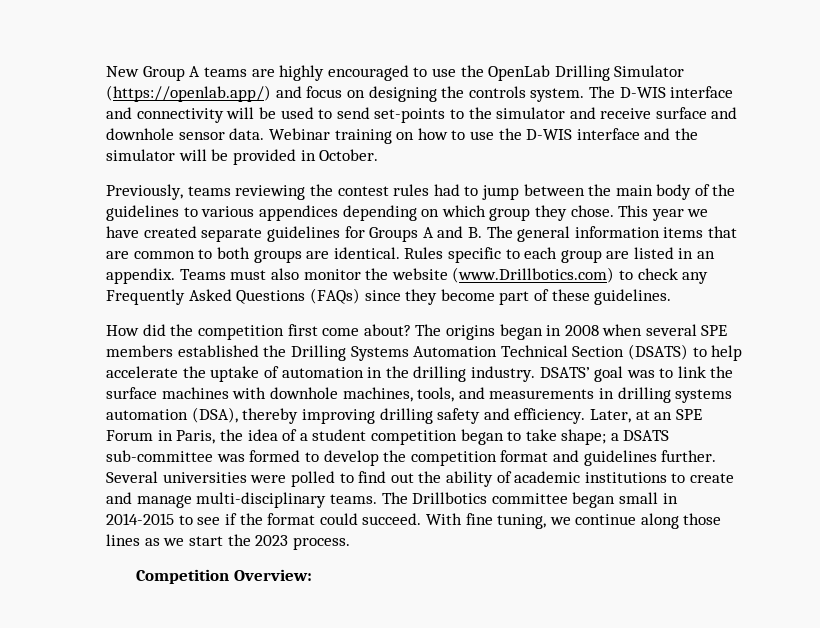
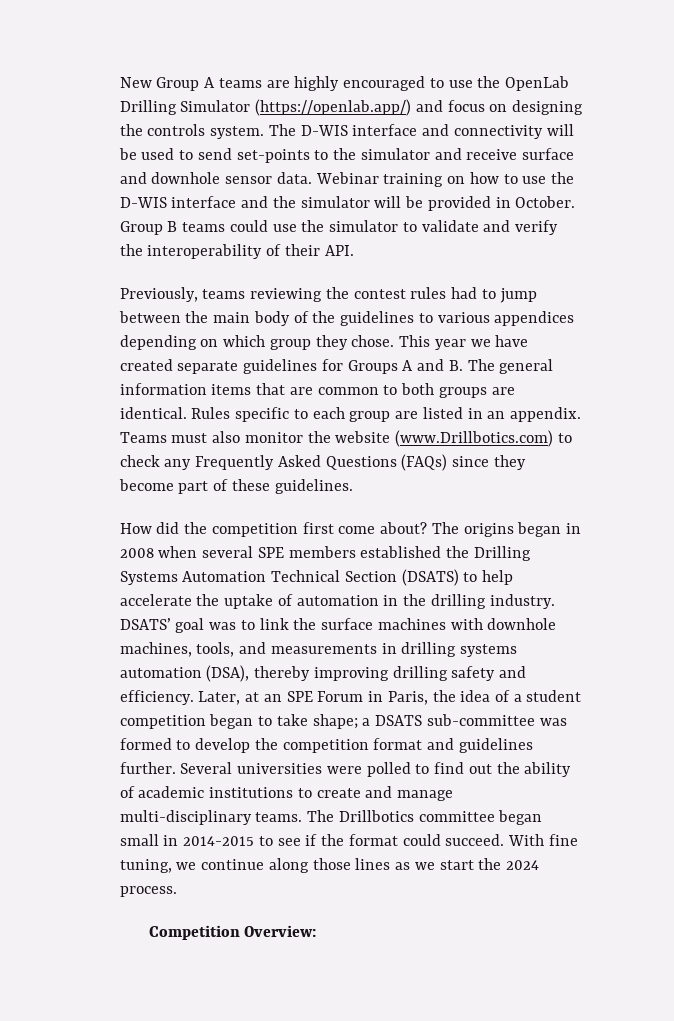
(379, 155) none -> [119,220,559,235] [119,244,354,259] Group B teams could use the simulator to validate and verify the interoperability of their API.
[255,535,289,546] 2023 -> [506,860,540,870] 2024

